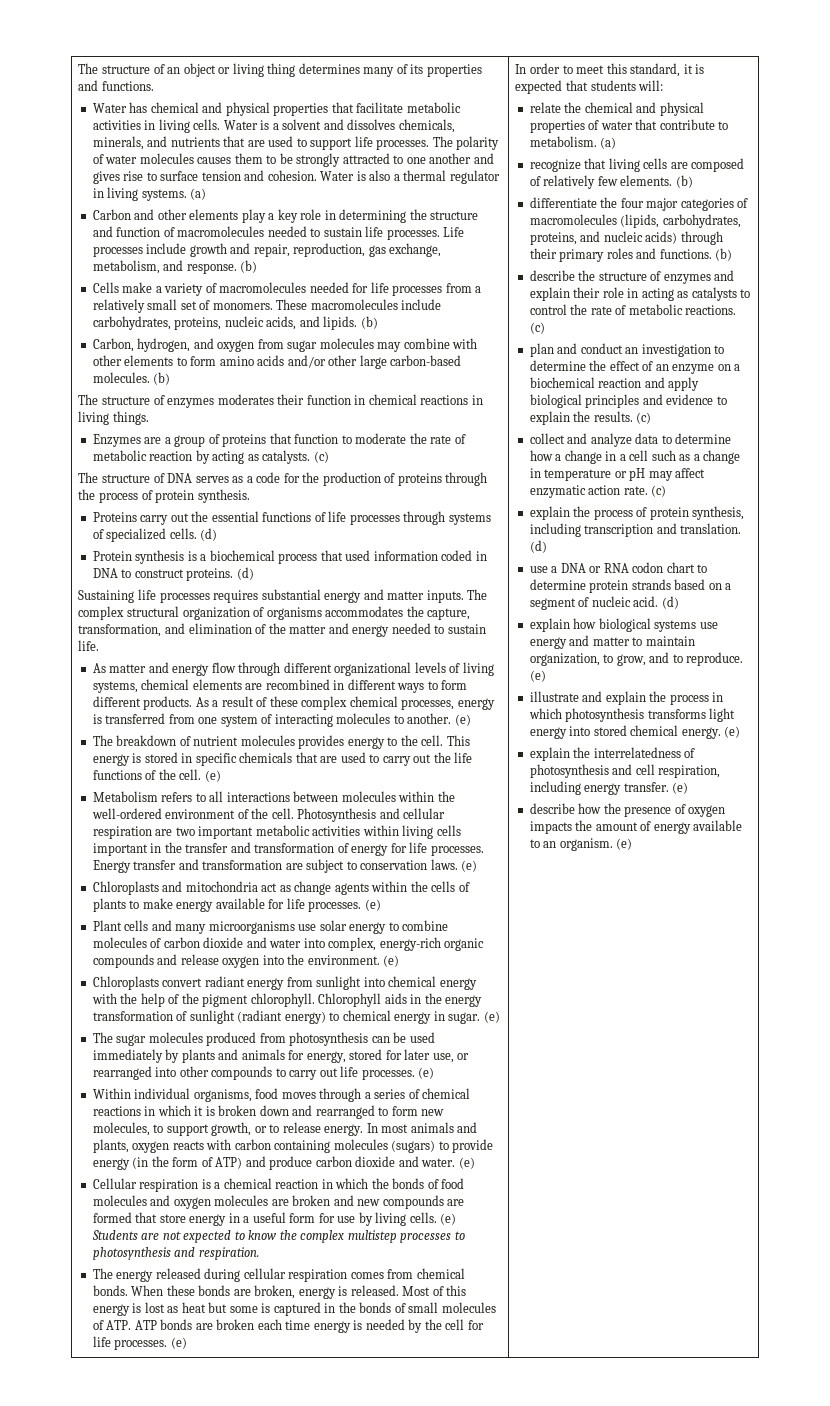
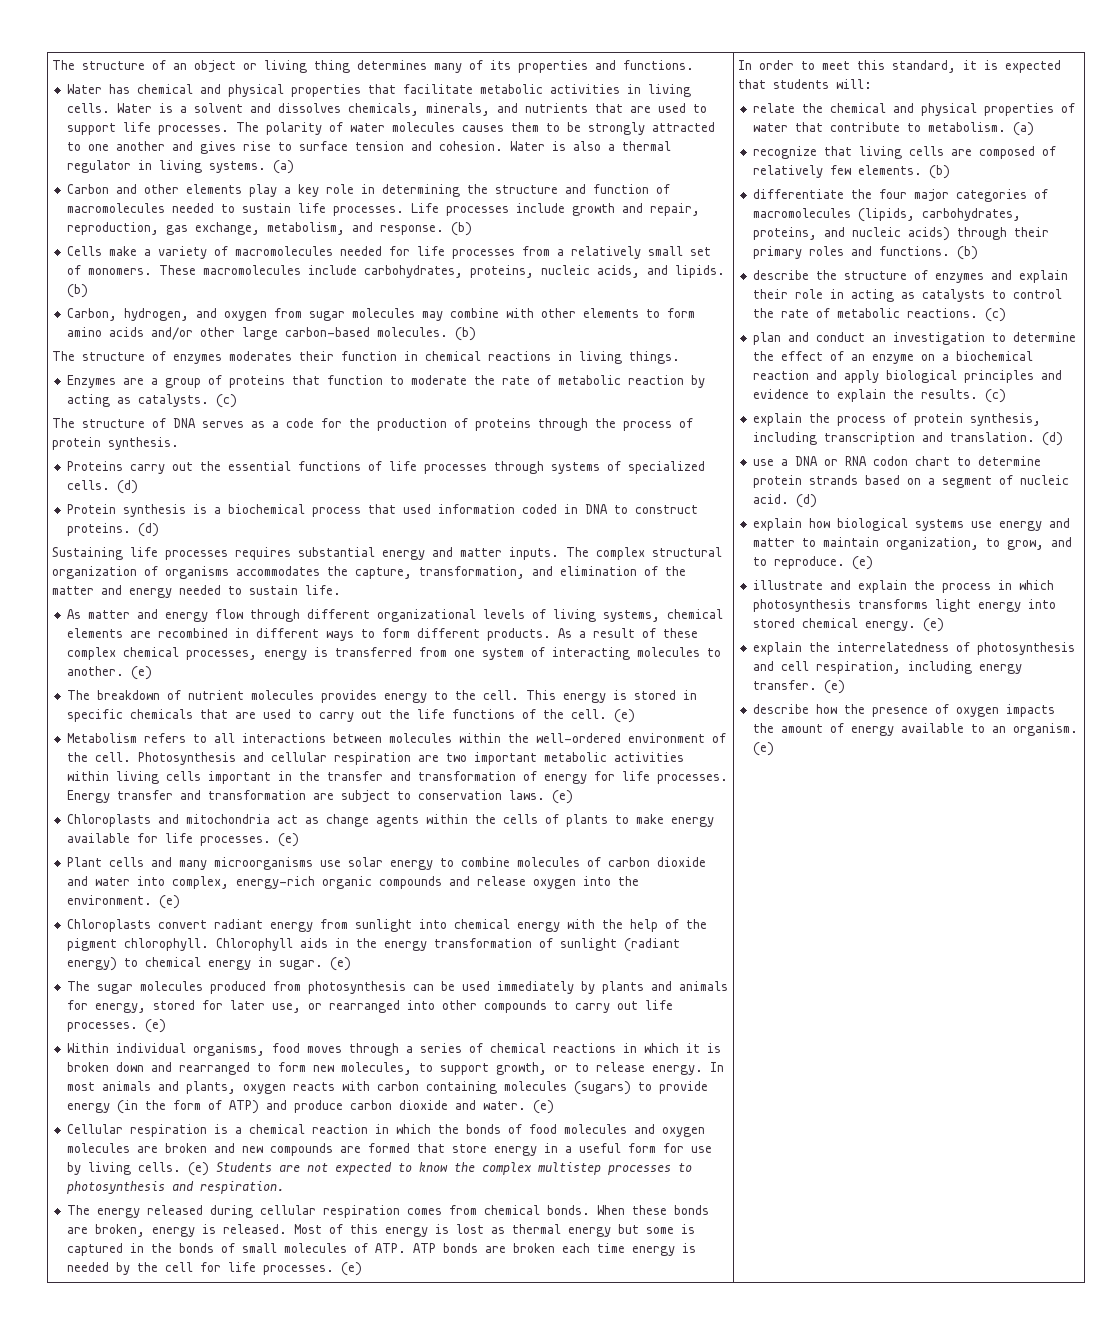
[181,1302,206,1313] heat -> [511,1224,611,1237] thermal energy
[529,433,732,447] [529,450,741,464] [529,468,706,481] [529,485,667,498] // collect and analyze data to determine how a change in a cell such as a change in temperature or pH may affect enzymatic action rate. (c) -> (1006, 396) none

